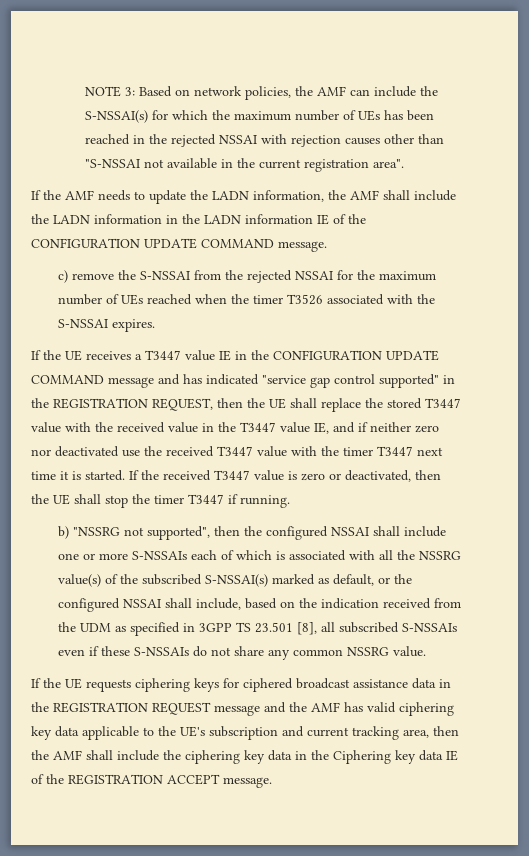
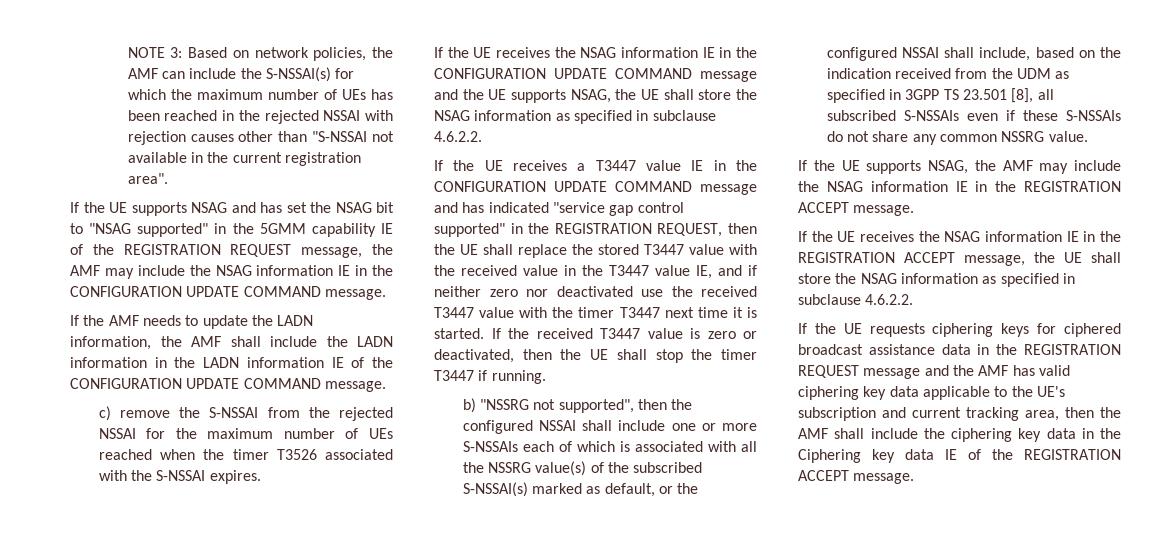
(404, 163) none -> [70,202,394,216] [70,223,393,237] [70,244,394,258] [70,265,393,279] [70,286,386,300] // If the UE supports NSAG and has set the NSAG bit to "NSAG supported" in the 5GMM capability IE of the REGISTRATION REQUEST message, the AMF may include the NSAG information IE in the CONFIGURATION UPDATE COMMAND message.
(155, 325) none -> [434,47,757,58] [434,68,757,82] [434,89,757,103] [434,110,716,124] [434,131,482,142] // If the UE receives the NSAG information IE in the CONFIGURATION UPDATE COMMAND message and the UE supports NSAG, the UE shall store the NSAG information as specified in subclause 4.6.2.2.
(426, 651) none -> [798,160,1121,174] [798,181,1121,192] [798,202,915,216] [798,231,1121,242] [798,252,1121,266] [798,273,1075,287] [798,294,914,305] // If the UE supports NSAG, the AMF may include the NSAG information IE in the REGISTRATION ACCEPT message. // If the UE receives the NSAG information IE in the REGISTRATION ACCEPT message, the UE shall store the NSAG information as specified in subclause 4.6.2.2.

